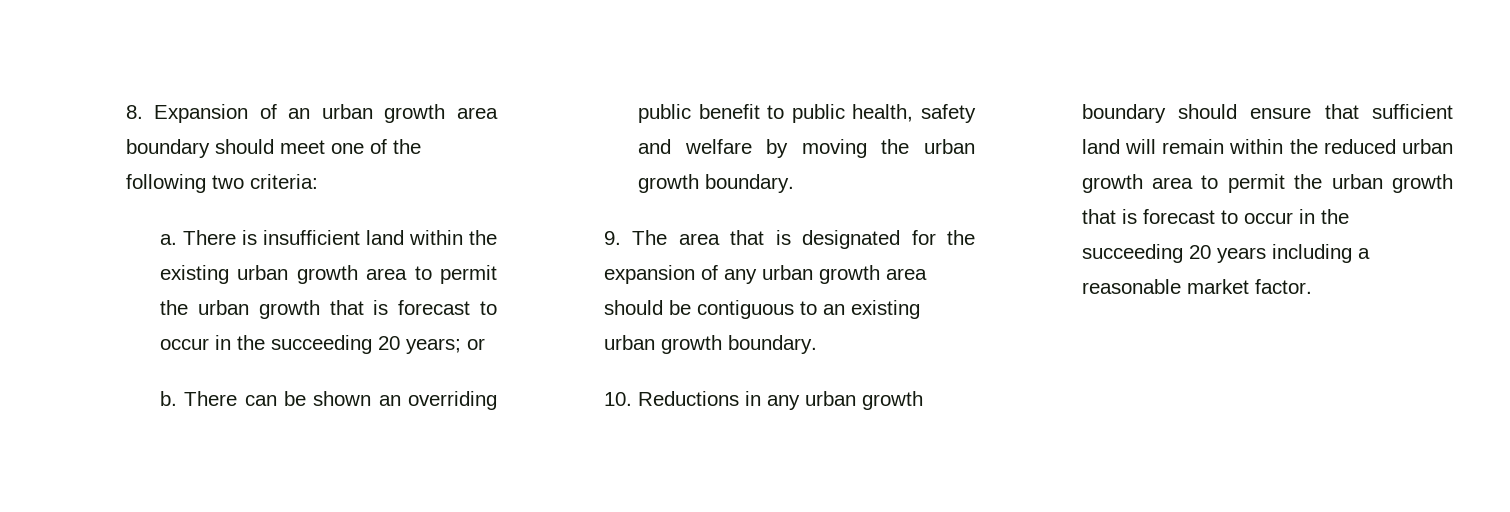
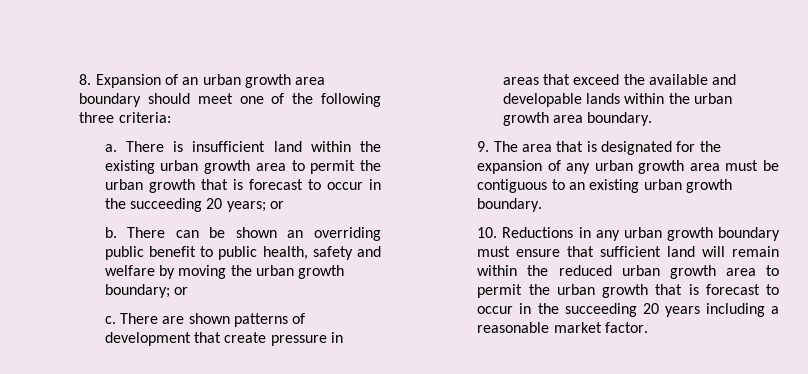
[211,175,244,189] two -> [79,112,115,123] three
(699, 183) none -> [104,284,188,298] [104,313,306,327] [104,332,343,346] [502,74,737,85] [502,93,732,107] [502,112,583,126] boundary; or // c. There are shown patterns of development that create pressure in areas that exceed the available and developable lands within the urban growth area
[603,300,663,315] should -> [725,160,759,171] must
[1177,104,1237,119] should -> [477,246,511,257] must

